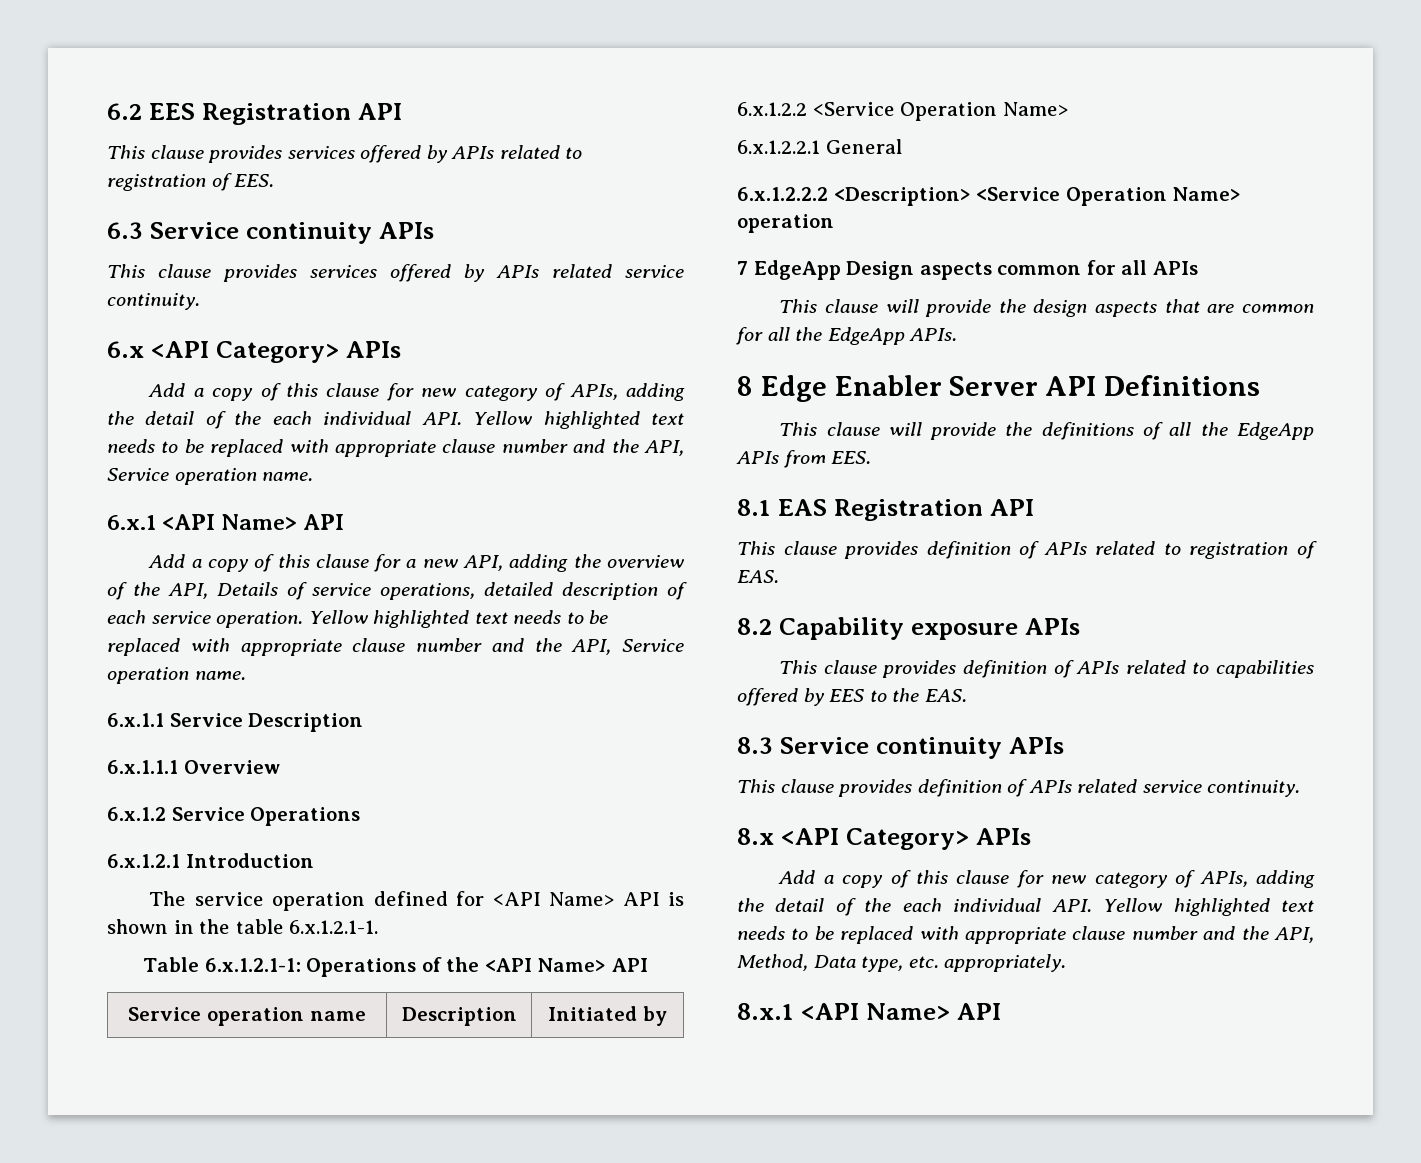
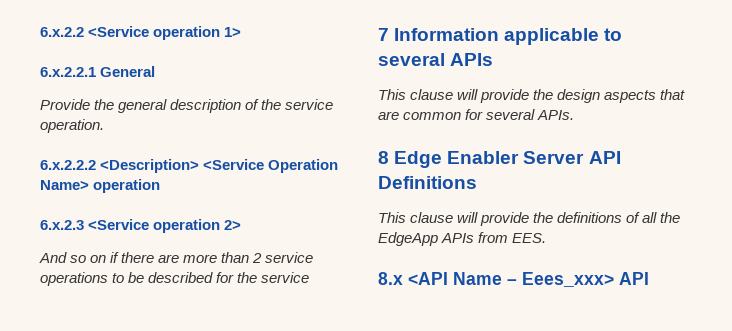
[107,103,402,125] [107,145,583,163] [107,173,275,191] [107,222,434,244] [107,264,684,282] [107,293,200,310] [107,341,401,363] [148,383,686,401] [107,411,684,429] [107,439,684,457] [107,468,314,485] [107,514,344,530] [148,554,684,572] [107,582,688,600] [107,610,609,628] [107,638,684,656] [107,667,246,684] [107,713,364,732] [107,760,280,774] [107,807,361,826] [107,853,314,868] [149,891,685,911] [107,919,379,934] [143,957,648,977] [128,1007,366,1026] [401,1007,517,1026] [548,1006,667,1026] [737,102,1068,121] [737,139,902,154] [737,187,828,201] 6.2 EES Registration API // This clause provides services offered by APIs related to registration of EES. // 6.3 Service continuity APIs // This clause provides services offered by APIs related service continuity. // 6.x <API Category> APIs // Add a copy of this clause for new category of APIs, adding the detail of the each individual API. Yellow highlighted text needs to be replaced with appropriate clause number and the API, Service operation name. // 6.x.1 <API Name> API // Add a copy of this clause for a new API, adding the overview of the API, Details of service operations, detailed description of each service operation. Yellow highlighted text needs to be replaced with appropriate clause number and the API, Service operation name. // 6.x.1.1 Service Description // 6.x.1.1.1 Overview // 6.x.1.2 Service Operations // 6.x.1.2.1 Introduction // The service operation defined for <API Name> API is shown in the table 6.x.1.2.1-1. // Table 6.x.1.2.1-1: Operations of the <API Name> API // Service operation name | Description | Initiated by // 6.x.1.2.2 <Service Operation Name> // 6.x.1.2.2.1 General // 6.x.1.2.2.2 -> [40,26,242,40] [40,66,156,77] [40,99,334,113] [40,119,104,133] [40,160,96,170] 6.x.2.2 <Service operation 1> // 6.x.2.2.1 General // Provide the general description of the service operation. // 6.x.2.2.2
[737,260,1148,280] 7 EdgeApp Design aspects common for all -> [40,219,242,233] [39,252,314,263] [40,272,310,286] [378,28,623,45] [378,53,445,66] 6.x.2.3 <Service operation 2> // And so on if there are more than 2 service operations to be described for the service // 7 Information applicable to several
[767,327,905,345] all the EdgeApp -> [486,109,536,120] several
[737,499,1034,521] [737,541,1317,559] [737,570,779,583] [737,617,1080,640] [779,660,1315,678] [737,688,967,706] [737,737,1064,759] [737,779,1301,797] [737,828,1031,850] [778,870,1315,888] [737,898,1314,916] [737,926,1314,944] [737,954,1067,972] [737,1003,950,1020] 8.1 EAS Registration API // This clause provides definition of APIs related to registration of EAS. // 8.2 Capability exposure APIs // This clause provides definition of APIs related to capabilities offered by EES to the EAS. // 8.3 Service continuity APIs // This clause provides definition of APIs related service continuity. // 8.x <API Category> APIs // Add a copy of this clause for new category of APIs, adding the detail of the each individual API. Yellow highlighted text needs to be replaced with appropriate clause number and the API, Method, Data type, etc. appropriately. // 8.x.1 <API Name> -> [378,272,614,287] 8.x <API Name – Eees_xxx>

